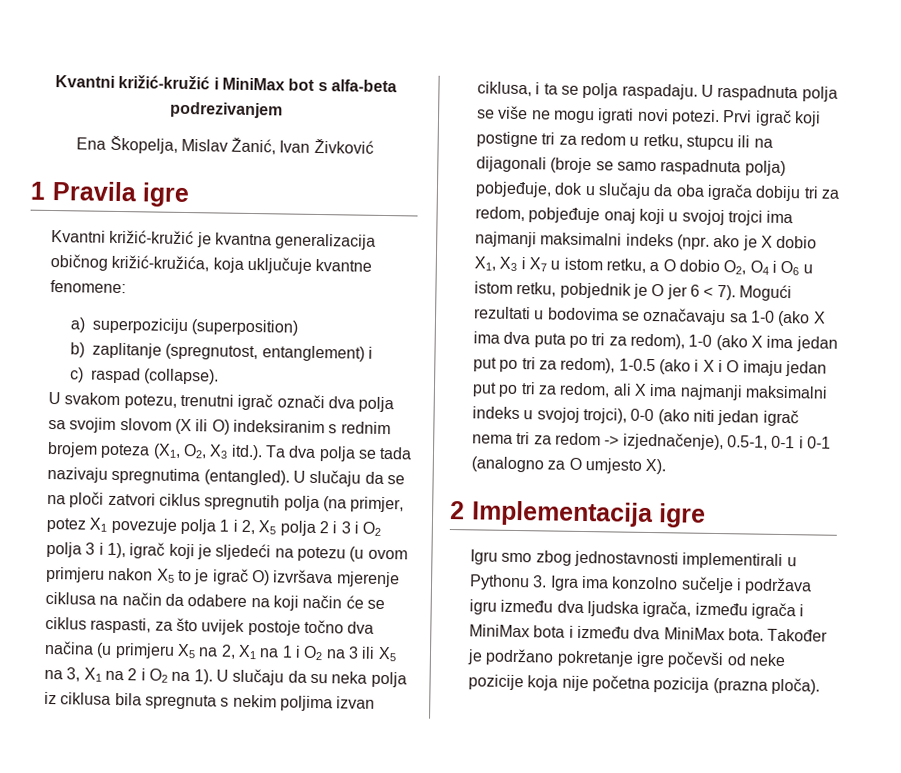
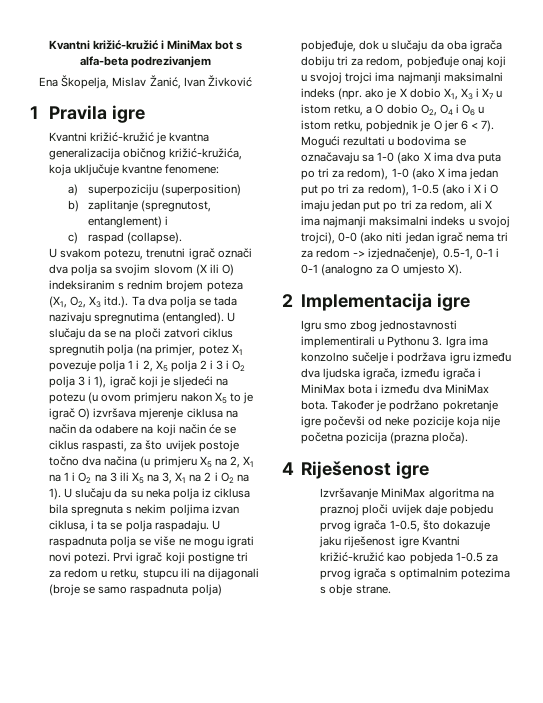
(820, 686) none -> [282,461,430,479] [320,488,494,500] [320,504,493,516] [320,520,490,532] [319,536,460,548] [320,552,498,564] [320,568,510,580] [320,584,391,596] // 4 Riješenost igre // Izvršavanje MiniMax algoritma na praznoj ploči uvijek daje pobjedu prvog igrača 1-0.5, što dokazuje jaku riješenost igre Kvantni križić-kružić kao pobjeda 1-0.5 za prvog igrača s optimalnim potezima s obje strane.

